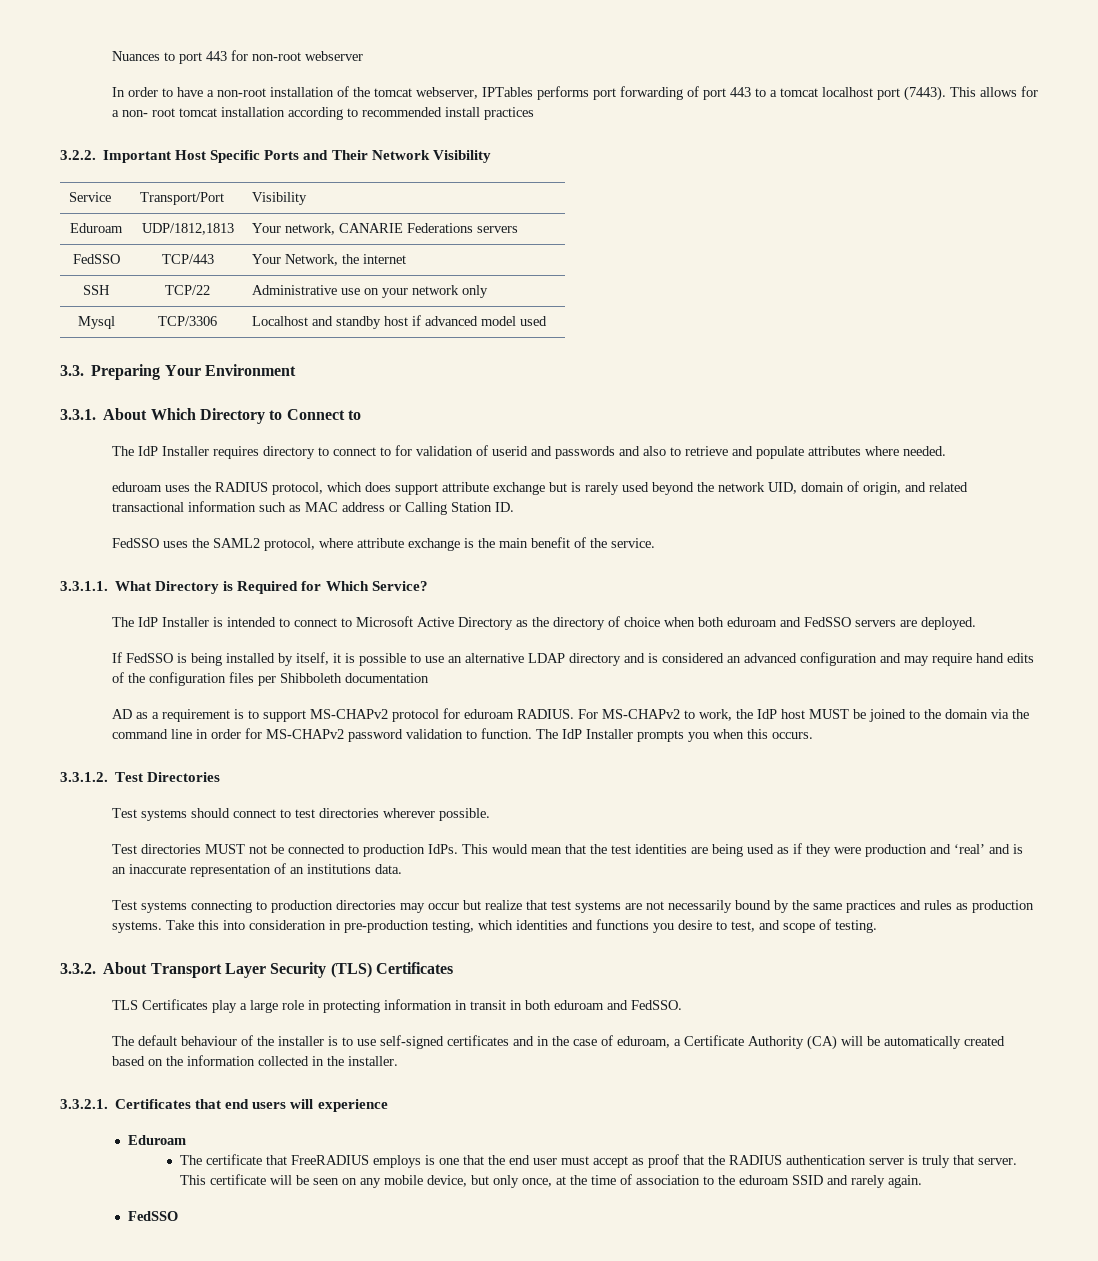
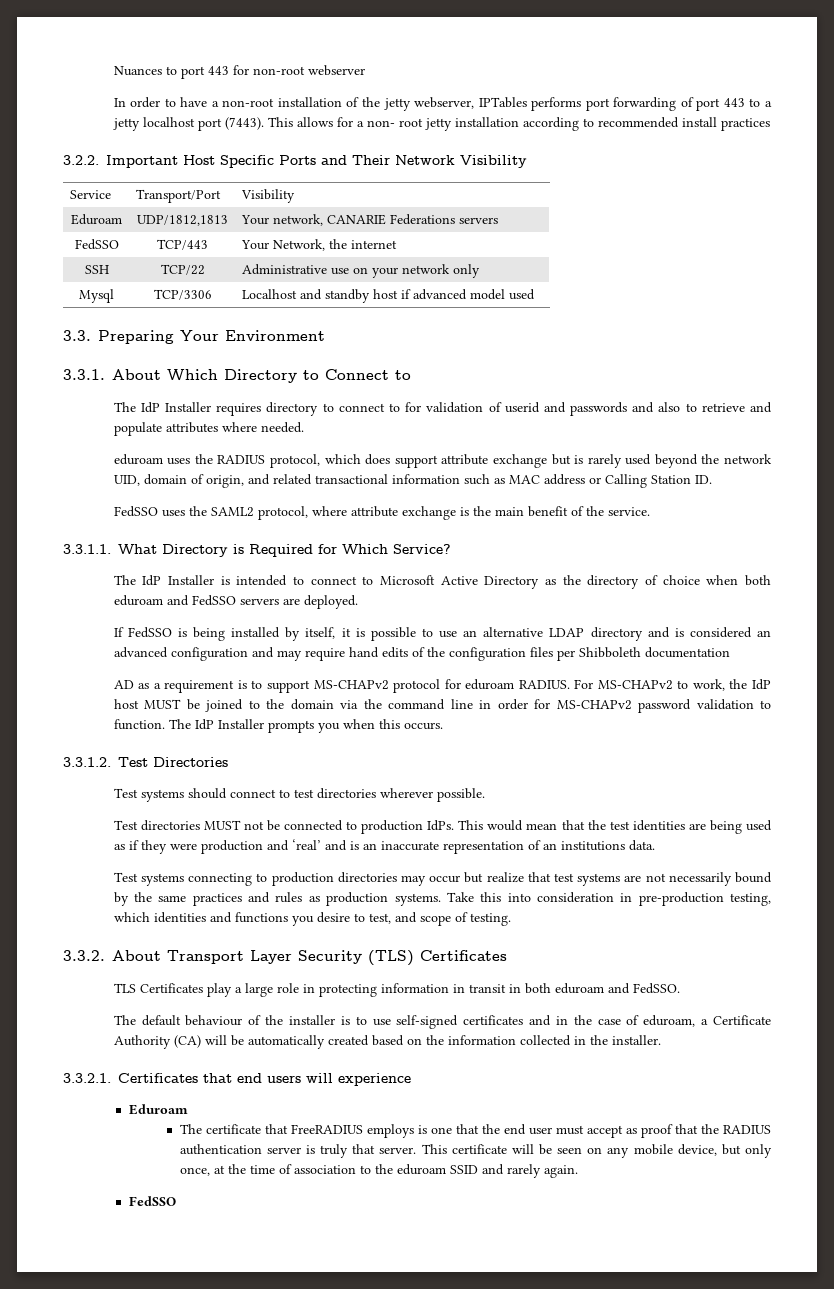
[373,88,412,97] tomcat -> [383,98,411,111] jetty
[779,88,818,97] tomcat -> [112,118,140,131] jetty
[178,108,217,117] tomcat -> [424,118,452,131] jetty

